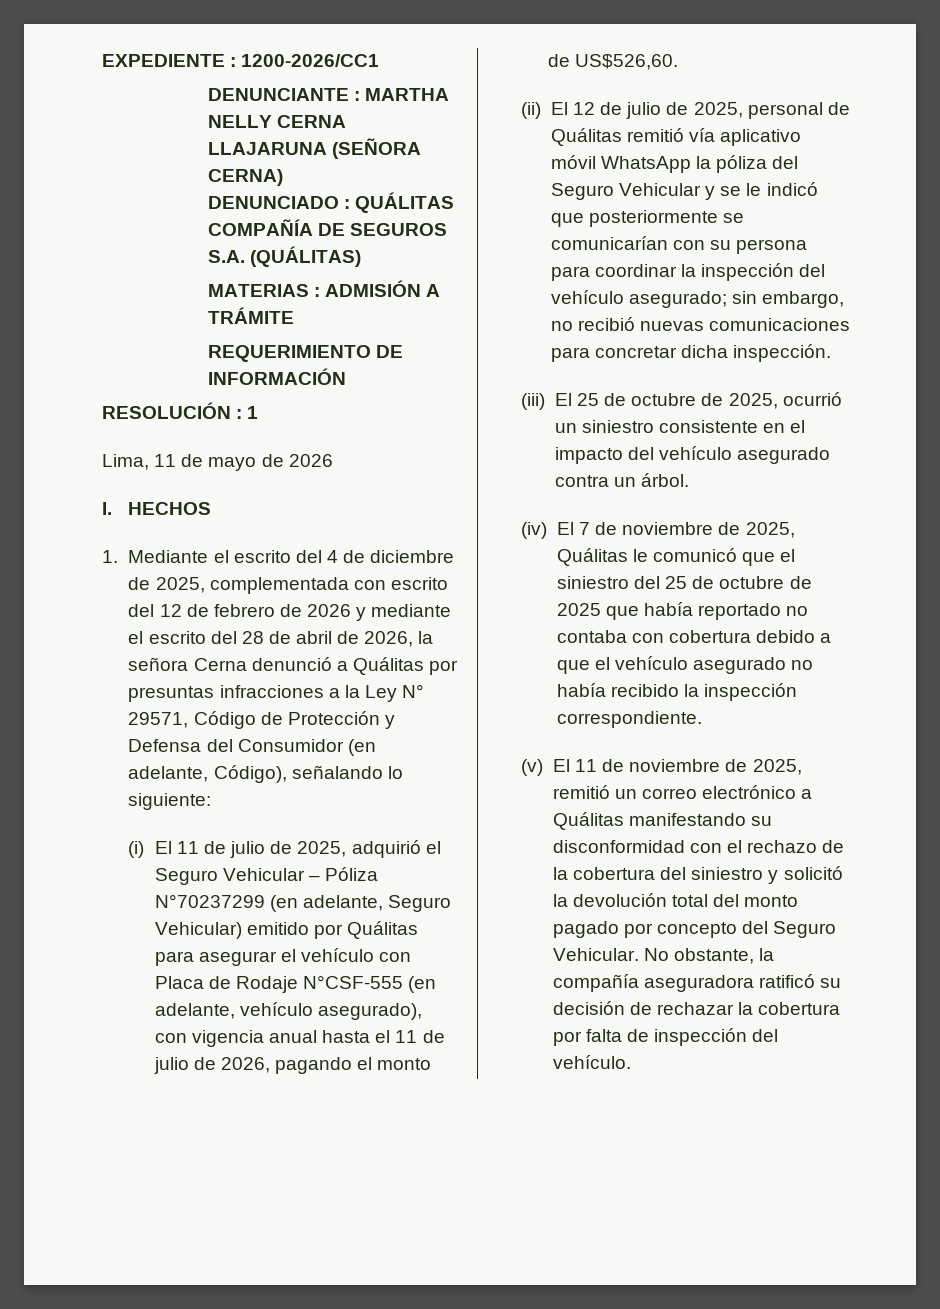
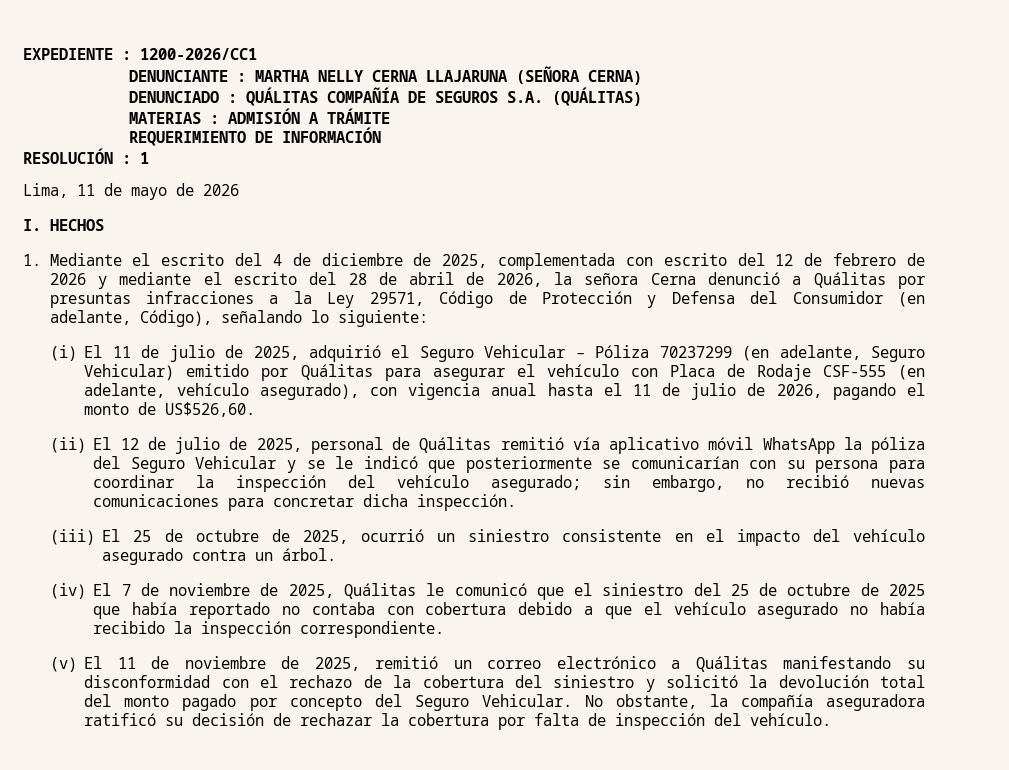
[402,684,425,698] N° -> (355, 300) none
[154,894,265,908] N°70237299 -> [659,346,732,358] 70237299
[303,975,404,989] N°CSF-555 -> [822,365,886,377] CSF-555

